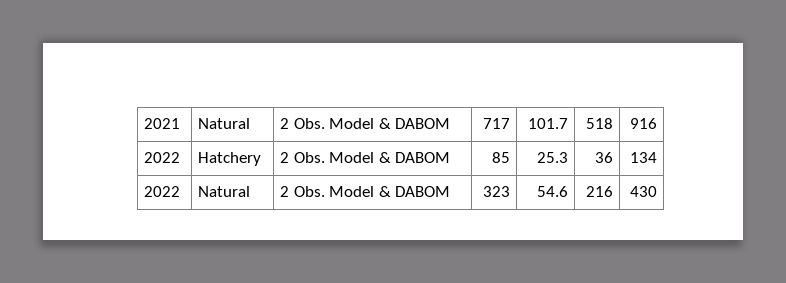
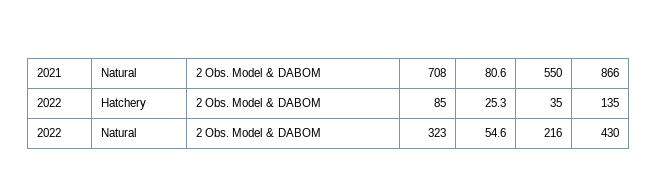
[482,118,510,129] [527,118,568,129] [585,118,613,129] [629,118,657,129] 717 | 101.7 | 518 | 916 -> [427,68,446,77] [484,68,506,77] [543,68,562,77] [600,68,619,77] 708 | 80.6 | 550 | 866
[594,152,613,163] [629,152,657,163] 36 | 134 -> [549,98,562,107] [600,98,619,107] 35 | 135

